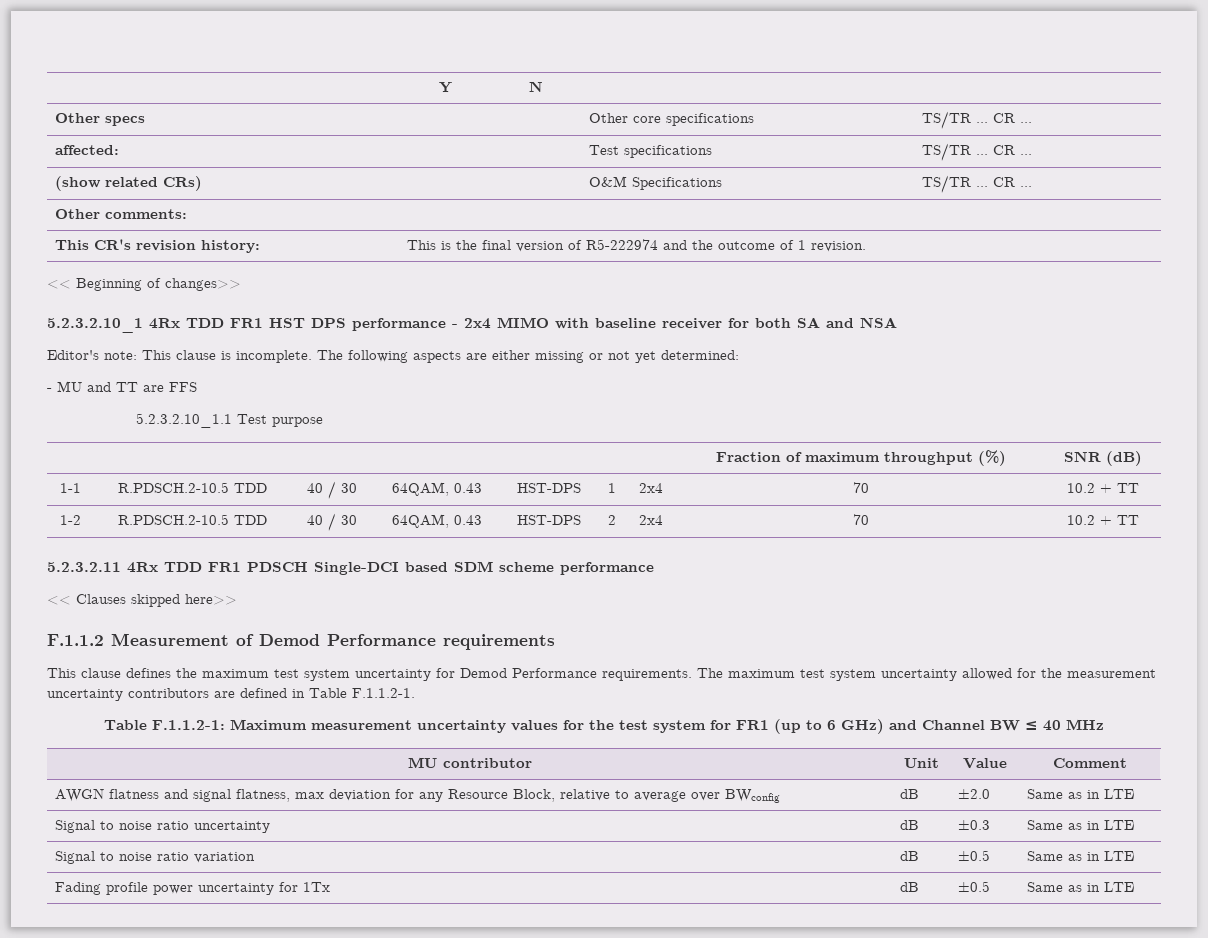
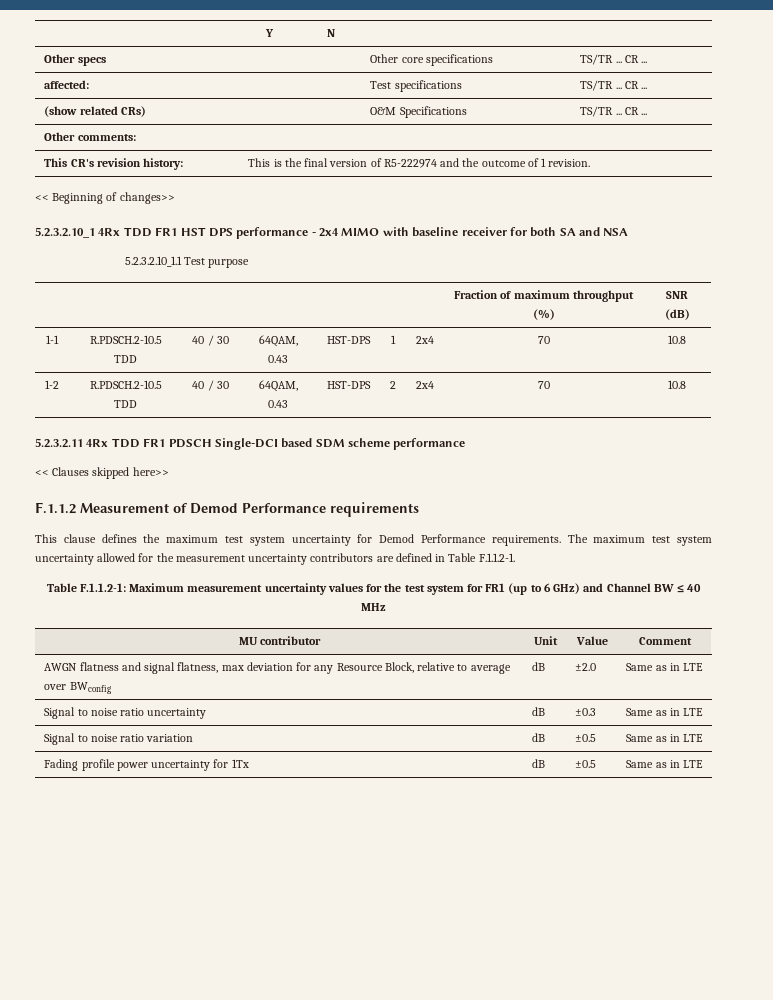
[47,350,739,363] [47,381,197,392] // Editor's note: This clause is incomplete. The following aspects are either missing or not yet determined: // - MU and TT are FFS -> (629, 232) none
[1067,483,1139,493] 10.2 + TT -> [668,335,686,344] 10.8
[1067,515,1139,525] 10.2 + TT -> [668,380,686,389] 10.8

